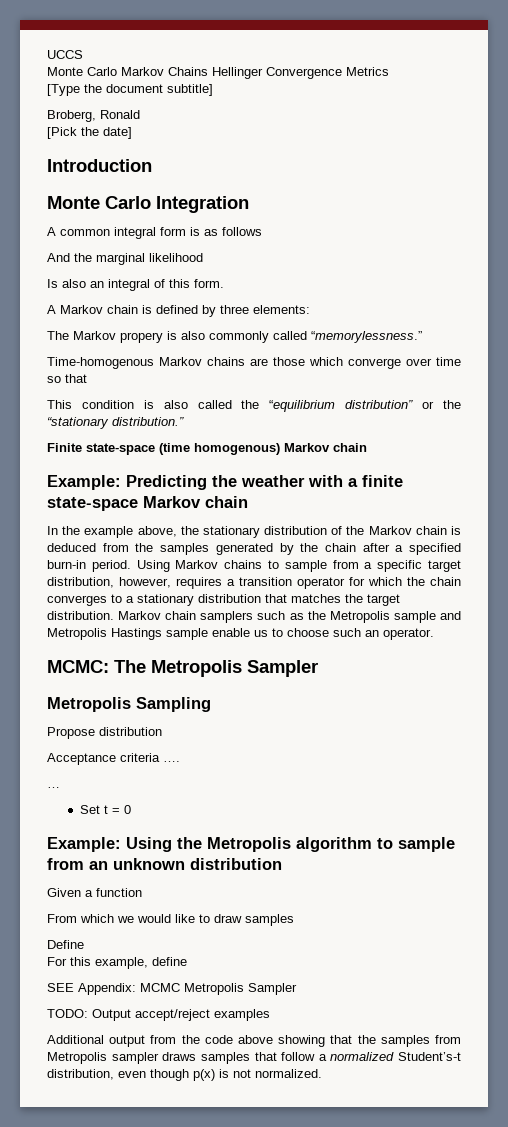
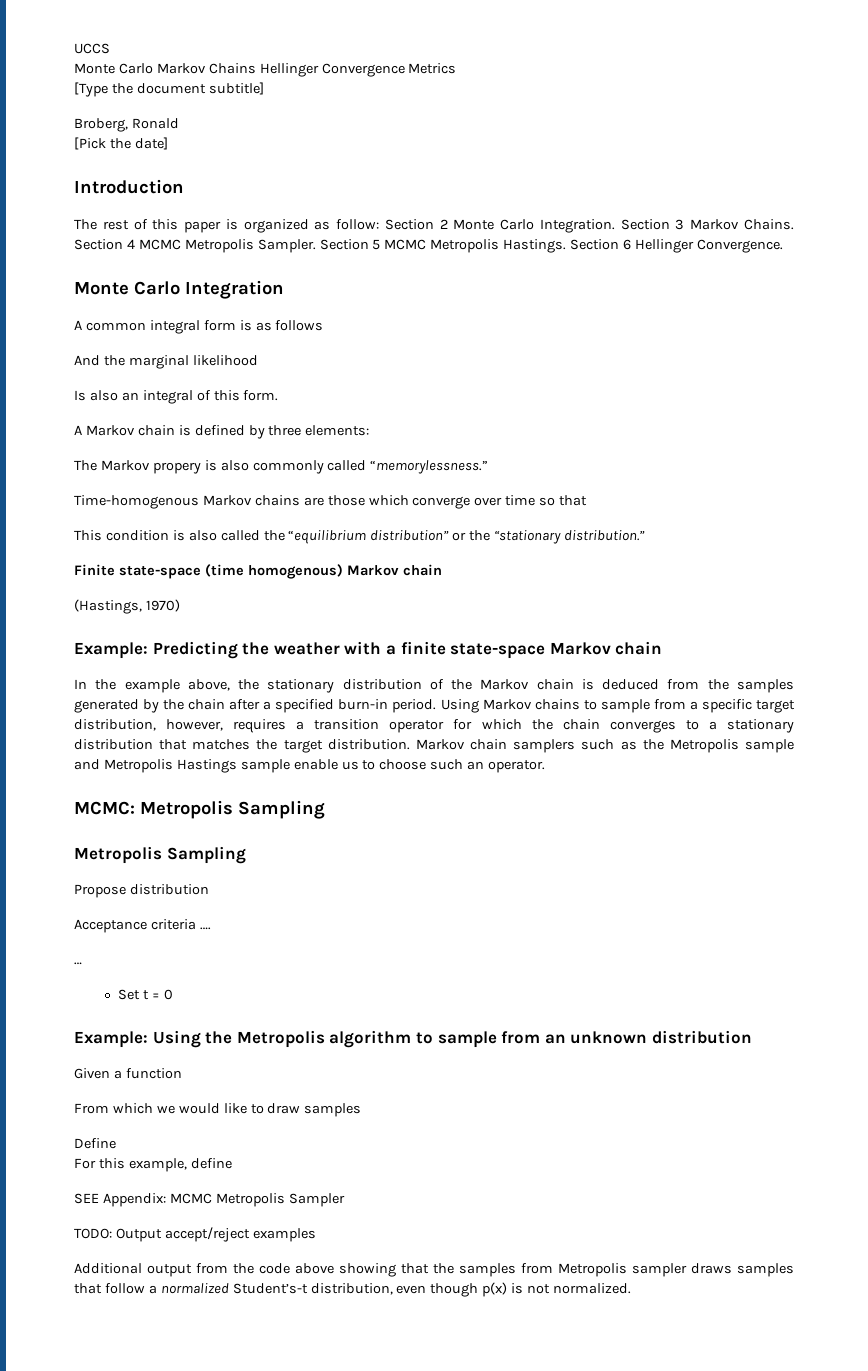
(152, 165) none -> [74,219,794,233] [74,239,783,253] // The rest of this paper is organized as follow: Section 2 Monte Carlo Integration. Section 3 Markov Chains. Section 4 MCMC Metropolis Sampler. Section 5 MCMC Metropolis Hastings. Section 6 Hellinger Convergence.
(367, 447) none -> [74,599,180,614] // (Hastings, 1970)
[114,660,318,677] The Metropolis Sampler -> [140,800,325,819] Metropolis Sampling

